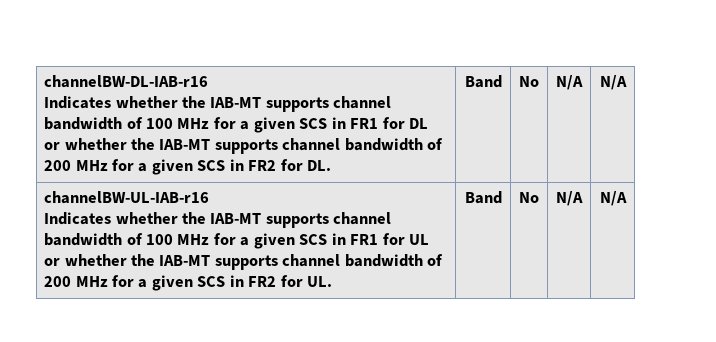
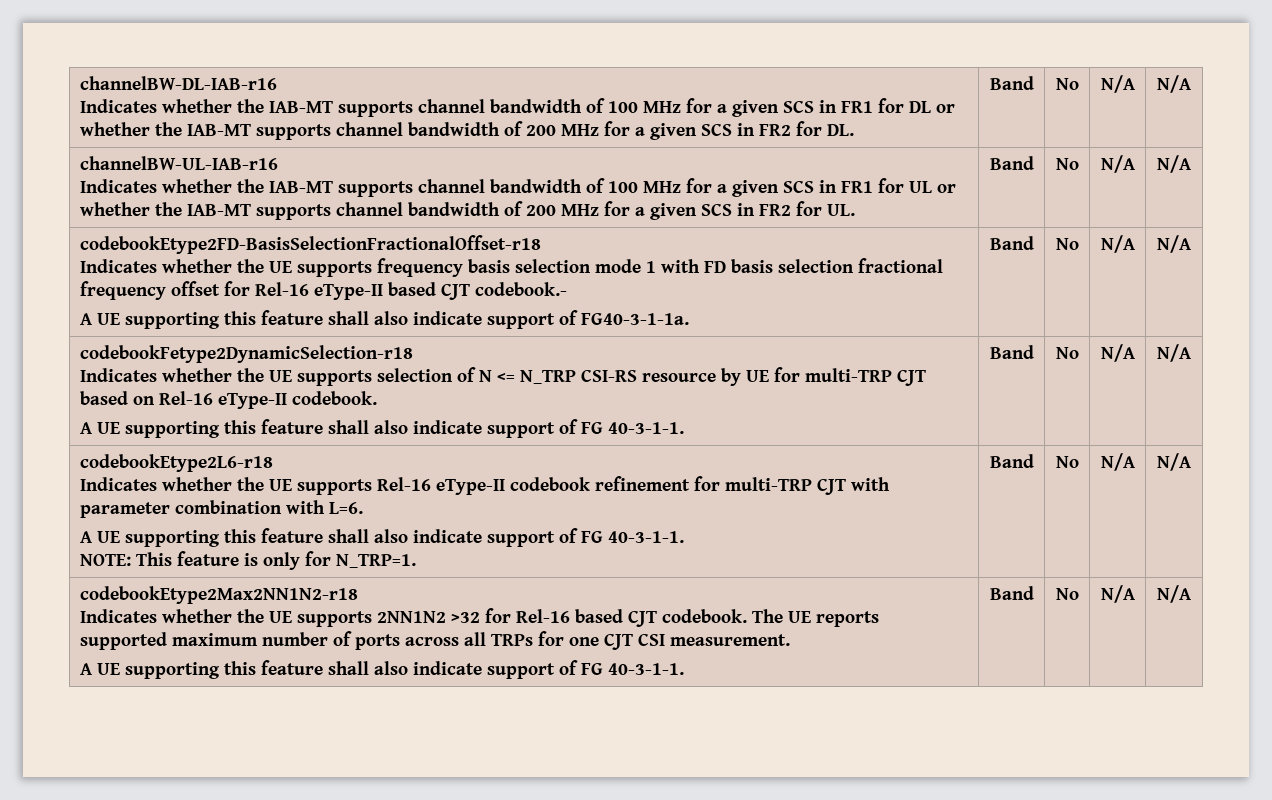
(627, 198) none -> [79,235,541,254] [79,258,943,277] [79,281,567,300] [79,310,689,329] [989,236,1034,250] [1055,238,1079,250] [1100,235,1135,253] [1157,235,1192,253] [79,345,413,363] [79,367,926,386] [79,391,377,409] [79,419,684,438] [989,345,1034,359] [1055,347,1079,359] [1100,344,1135,362] [1157,344,1192,362] [79,454,273,472] [79,476,890,495] [79,500,363,518] [79,528,684,547] [79,551,416,570] [989,454,1034,468] [1055,456,1079,468] [1100,453,1135,471] [1157,453,1192,471] [79,586,358,604] [79,608,879,627] [79,631,790,650] [79,660,684,679] [989,586,1034,600] [1055,588,1079,600] [1100,585,1135,603] [1157,585,1192,603] // codebookEtype2FD-BasisSelectionFractionalOffset-r18 // Indicates whether the UE supports frequency basis selection mode 1 with FD basis selection fractional frequency offset for Rel-16 eType-II based CJT codebook.- // A UE supporting this feature shall also indicate support of FG40-3-1-1a. | Band | No | N/A | N/A // codebookFetype2DynamicSelection-r18 // Indicates whether the UE supports selection of N <= N_TRP CSI-RS resource by UE for multi-TRP CJT based on Rel-16 eType-II codebook. // A UE supporting this feature shall also indicate support of FG 40-3-1-1. | Band | No | N/A | N/A // codebookEtype2L6-r18 // Indicates whether the UE supports Rel-16 eType-II codebook refinement for multi-TRP CJT with parameter combination with L=6. // A UE supporting this feature shall also indicate support of FG 40-3-1-1. // NOTE: This feature is only for N_TRP=1. | Band | No | N/A | N/A // codebookEtype2Max2NN1N2-r18 // Indicates whether the UE supports 2NN1N2 >32 for Rel-16 based CJT codebook. The UE reports supported maximum number of ports across all TRPs for one CJT CSI measurement. // A UE supporting this feature shall also indicate support of FG 40-3-1-1. | Band | No | N/A | N/A

